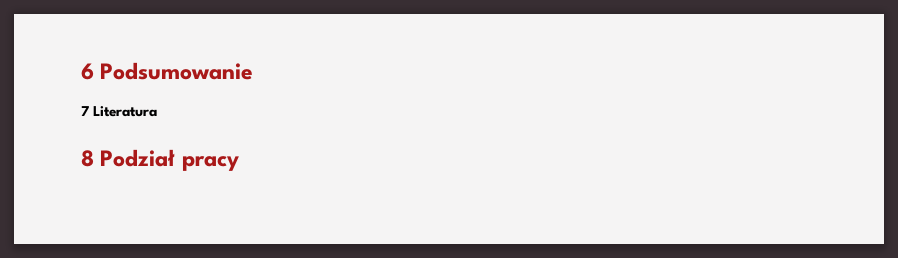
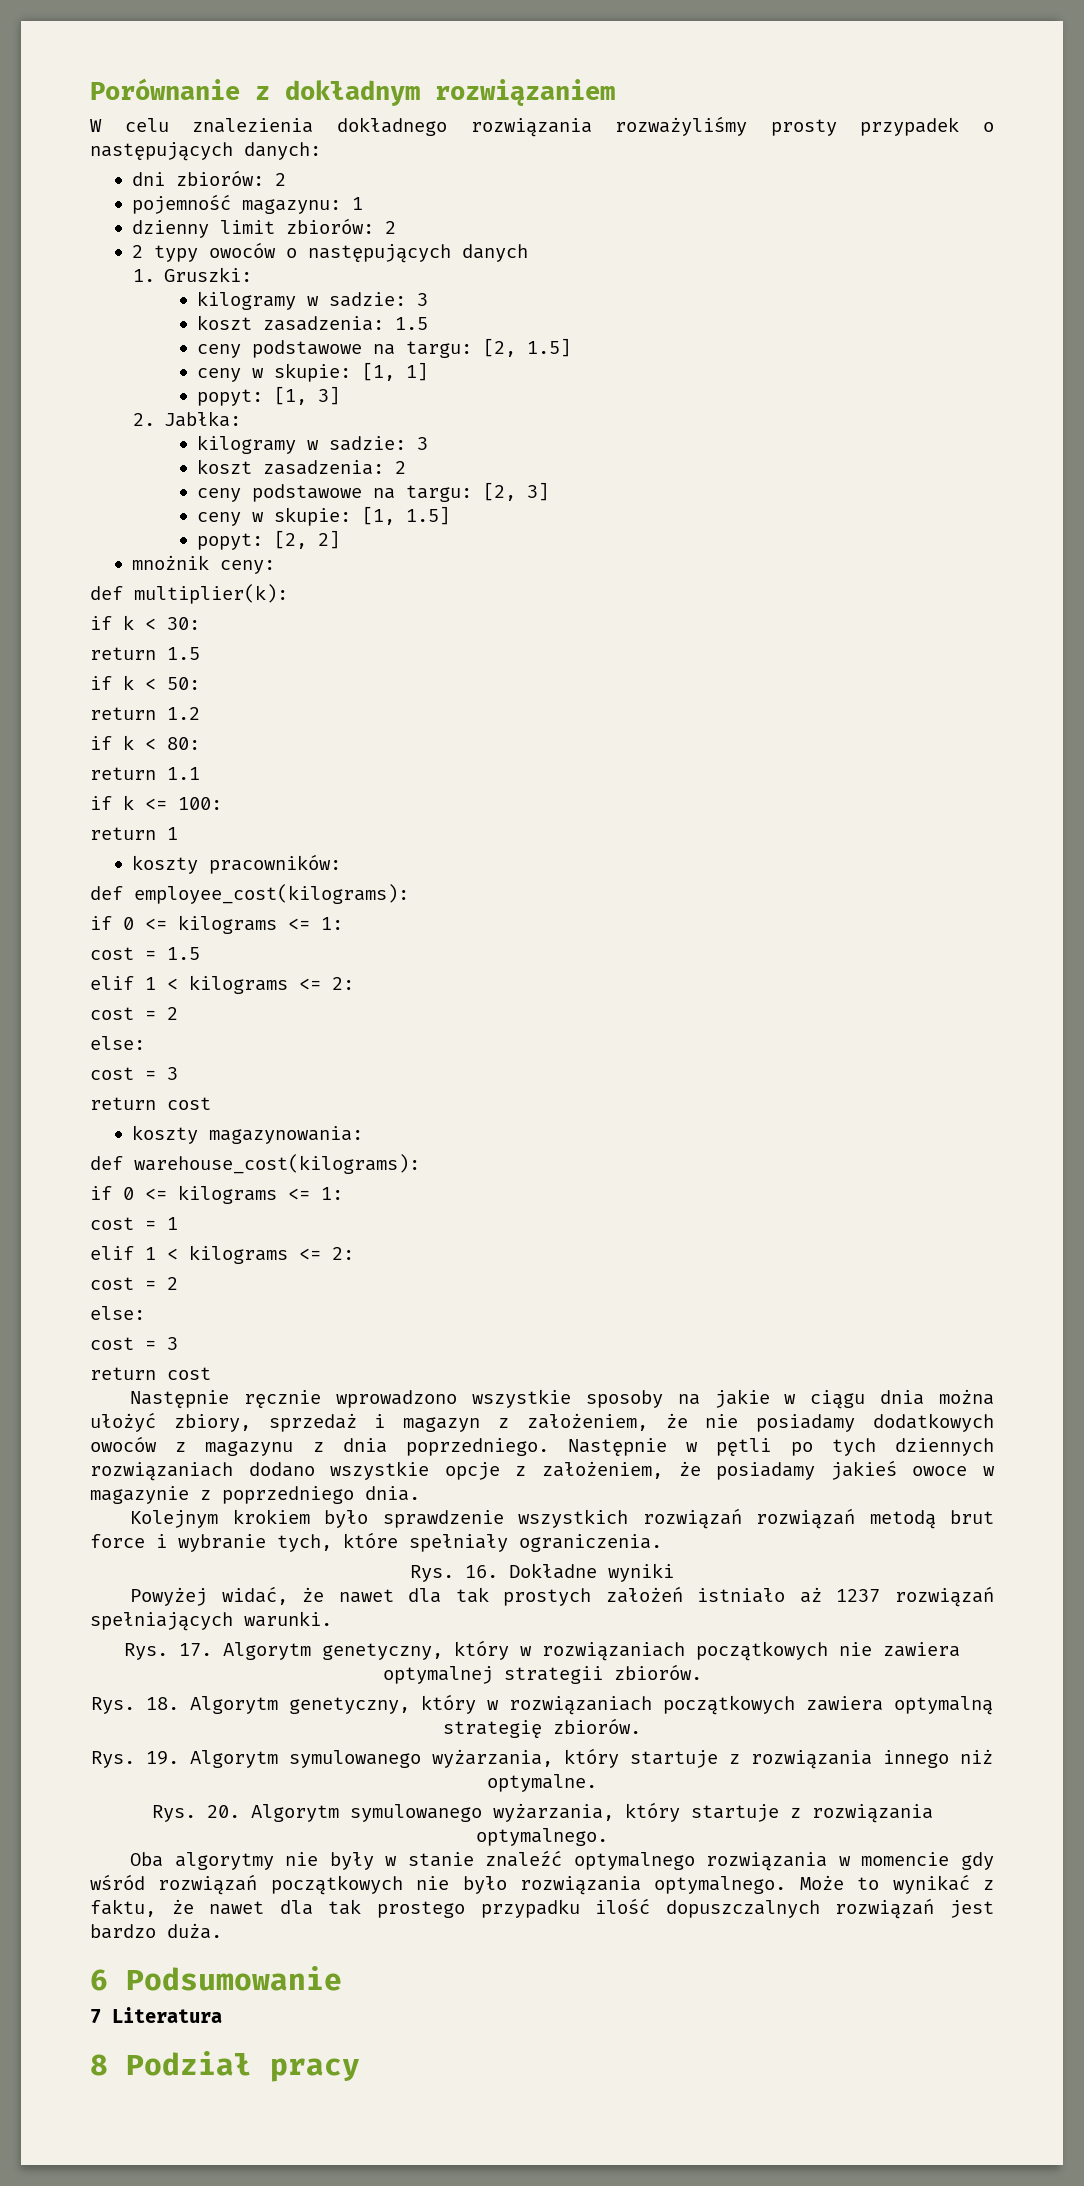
(81, 71) none -> [90,78,615,106] [90,116,994,137] [90,142,321,161] [131,170,286,186] [131,194,363,214] [131,218,396,238] [131,242,528,263] [133,267,253,282] [196,291,428,310] [196,315,428,331] [196,338,571,358] [196,362,428,382] [196,386,340,406] [133,411,242,427] [196,435,428,454] [196,459,406,475] [196,482,549,502] [196,506,450,526] [196,530,340,550] [131,555,275,574] [90,584,288,604] [90,615,200,630] [90,647,200,660] [90,675,200,690] [90,707,200,720] [90,735,200,750] [90,767,200,780] [90,795,222,810] [90,827,178,840] [131,854,341,874] [90,884,409,904] [90,915,343,934] [90,947,200,960] [90,975,354,994] [90,1007,178,1020] [90,1036,145,1050] [90,1067,178,1080] [90,1097,211,1110] [131,1125,363,1144] [90,1154,420,1174] [90,1185,343,1204] [90,1217,178,1230] [90,1245,354,1264] [90,1277,178,1290] [90,1306,145,1320] [90,1337,178,1350] [90,1367,211,1380] [130,1389,995,1409] [90,1412,994,1432] [90,1436,994,1456] [90,1460,996,1481] [90,1486,420,1504] [130,1508,994,1529] [90,1532,662,1552] [410,1563,674,1582] [130,1586,994,1607] [90,1611,332,1631] [124,1640,960,1661] [382,1664,702,1684] [91,1694,993,1715] [443,1718,641,1738] [91,1748,993,1769] [487,1774,597,1792] [151,1802,933,1823] [476,1828,608,1846] [130,1850,994,1871] [90,1874,994,1895] [90,1898,995,1919] [90,1923,222,1939] Porównanie z dokładnym rozwiązaniem // W celu znalezienia dokładnego rozwiązania rozważyliśmy prosty przypadek o następujących danych: // dni zbiorów: 2 // pojemność magazynu: 1 // dzienny limit zbiorów: 2 // 2 typy owoców o następujących danych // 1. Gruszki: // kilogramy w sadzie: 3 // koszt zasadzenia: 1.5 // ceny podstawowe na targu: [2, 1.5] // ceny w skupie: [1, 1] // popyt: [1, 3] // 2. Jabłka: // kilogramy w sadzie: 3 // koszt zasadzenia: 2 // ceny podstawowe na targu: [2, 3] // ceny w skupie: [1, 1.5] // popyt: [2, 2] // mnożnik ceny: // def multiplier(k): // if k < 30: // return 1.5 // if k < 50: // return 1.2 // if k < 80: // return 1.1 // if k <= 100: // return 1 // koszty pracowników: // def employee_cost(kilograms): // if 0 <= kilograms <= 1: // cost = 1.5 // elif 1 < kilograms <= 2: // cost = 2 // else: // cost = 3 // return cost // koszty magazynowania: // def warehouse_cost(kilograms): // if 0 <= kilograms <= 1: // cost = 1 // elif 1 < kilograms <= 2: // cost = 2 // else: // cost = 3 // return cost // Następnie ręcznie wprowadzono wszystkie sposoby na jakie w ciągu dnia można ułożyć zbiory, sprzedaż i magazyn z założeniem, że nie posiadamy dodatkowych owoców z magazynu z dnia poprzedniego. Następnie w pętli po tych dziennych rozwiązaniach dodano wszystkie opcje z założeniem, że posiadamy jakieś owoce w magazynie z poprzedniego dnia. // Kolejnym krokiem było sprawdzenie wszystkich rozwiązań rozwiązań metodą brut force i wybranie tych, które spełniały ograniczenia. // Rys. 16. Dokładne wyniki // Powyżej widać, że nawet dla tak prostych założeń istniało aż 1237 rozwiązań spełniających warunki. // Rys. 17. Algorytm genetyczny, który w rozwiązaniach początkowych nie zawiera optymalnej strategii zbiorów. // Rys. 18. Algorytm genetyczny, który w rozwiązaniach początkowych zawiera optymalną strategię zbiorów. // Rys. 19. Algorytm symulowanego wyżarzania, który startuje z rozwiązania innego niż optymalne. // Rys. 20. Algorytm symulowanego wyżarzania, który startuje z rozwiązania optymalnego. // Oba algorytmy nie były w stanie znaleźć optymalnego rozwiązania w momencie gdy wśród rozwiązań początkowych nie było rozwiązania optymalnego. Może to wynikać z faktu, że nawet dla tak prostego przypadku ilość dopuszczalnych rozwiązań jest bardzo duża. //

